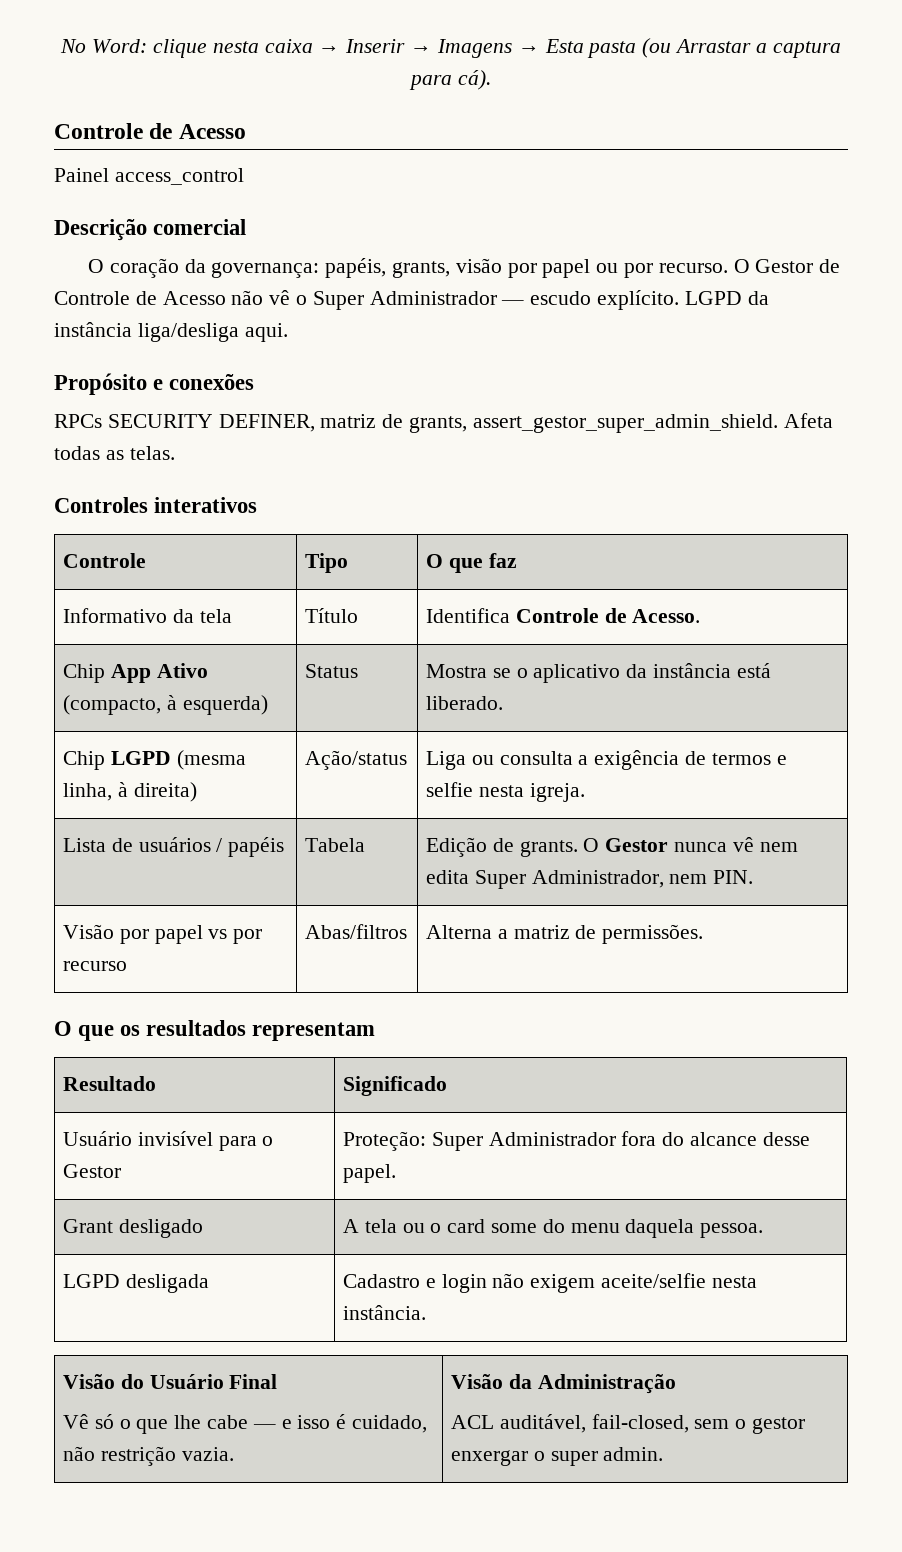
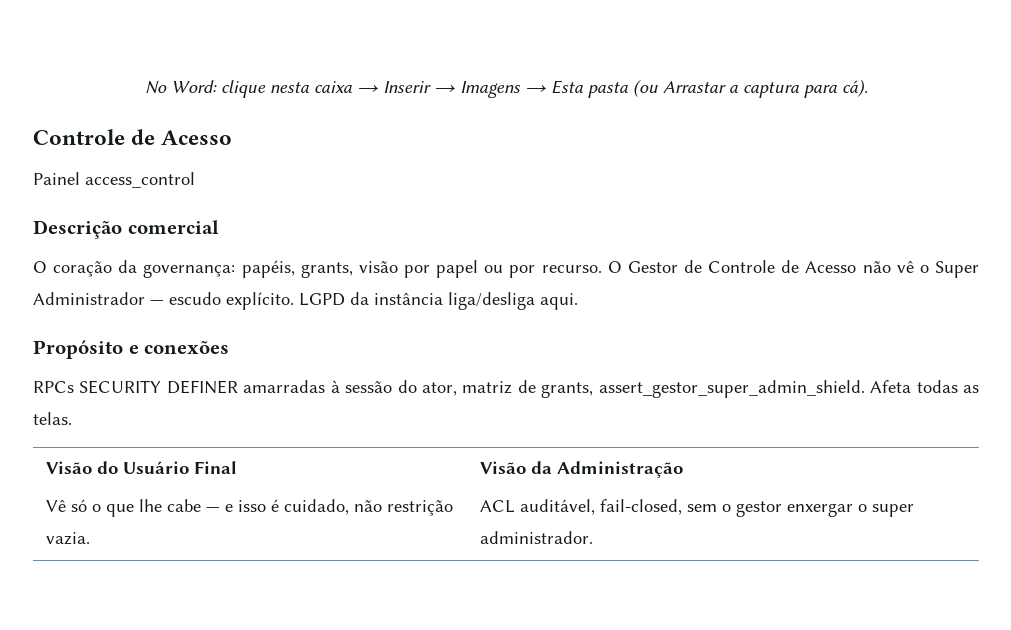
[218,414,315,432] DEFINER, -> [166,380,458,396] DEFINER amarradas à sessão do ator,
[54,497,258,513] [63,553,147,568] [305,553,349,573] [426,553,517,573] [63,608,232,623] [305,608,359,623] [426,608,701,623] [63,663,208,683] [63,695,268,715] [305,664,359,678] [426,663,771,683] [426,696,504,710] [63,750,246,770] [63,782,197,802] [305,750,408,770] [426,750,787,770] [426,782,585,802] [63,837,285,857] [305,838,366,852] [426,837,798,857] [426,870,754,889] [63,924,263,944] [63,961,128,971] [305,924,408,939] [426,924,704,944] [54,1020,376,1041] [63,1076,157,1091] [343,1076,448,1096] [63,1131,274,1151] [63,1164,122,1178] [343,1131,810,1151] [343,1164,397,1183] [63,1219,203,1238] [343,1219,764,1238] [63,1274,209,1293] [343,1273,757,1293] [343,1305,427,1320] // Controles interativos // Controle | Tipo | O que faz // Informativo da tela | Título | Identifica Controle de Acesso. // Chip App Ativo (compacto, à esquerda) | Status | Mostra se o aplicativo da instância está liberado. // Chip LGPD (mesma linha, à direita) | Ação/status | Liga ou consulta a exigência de termos e selfie nesta igreja. // Lista de usuários / papéis | Tabela | Edição de grants. O Gestor nunca vê nem edita Super Administrador, nem PIN. // Visão por papel vs por recurso | Abas/filtros | Alterna a matriz de permissões. // O que os resultados representam // Resultado | Significado // Usuário invisível para o Gestor | Proteção: Super Administrador fora do alcance desse papel. // Grant desligado | A tela ou o card some do menu daquela pessoa. // LGPD desligada | Cadastro e login não exigem aceite/selfie nesta instância. -> (72, 418) none
[603,1447,664,1461] admin. -> [480,531,594,544] administrador.

